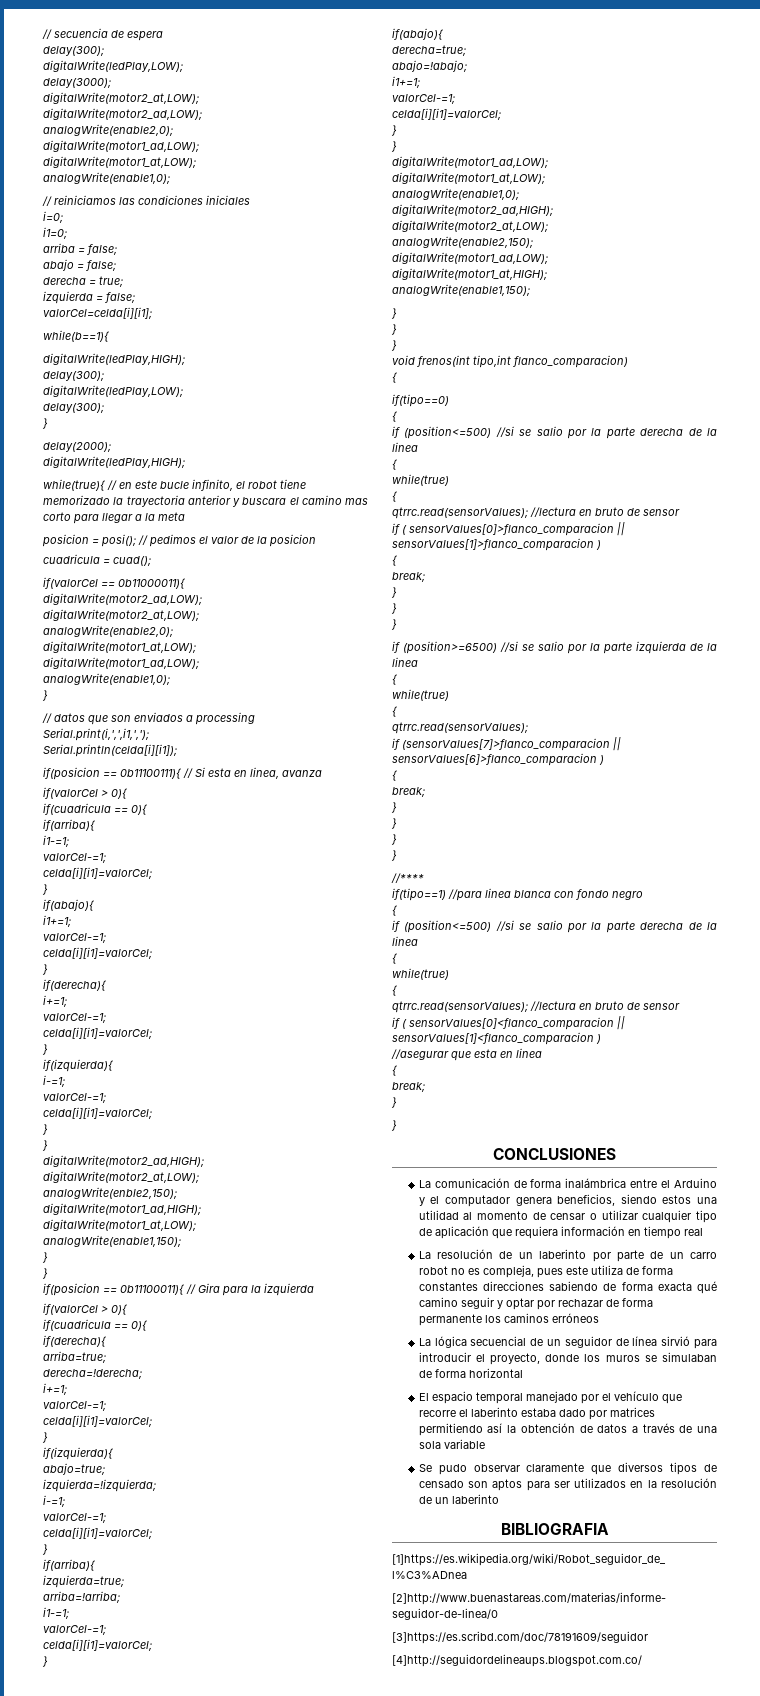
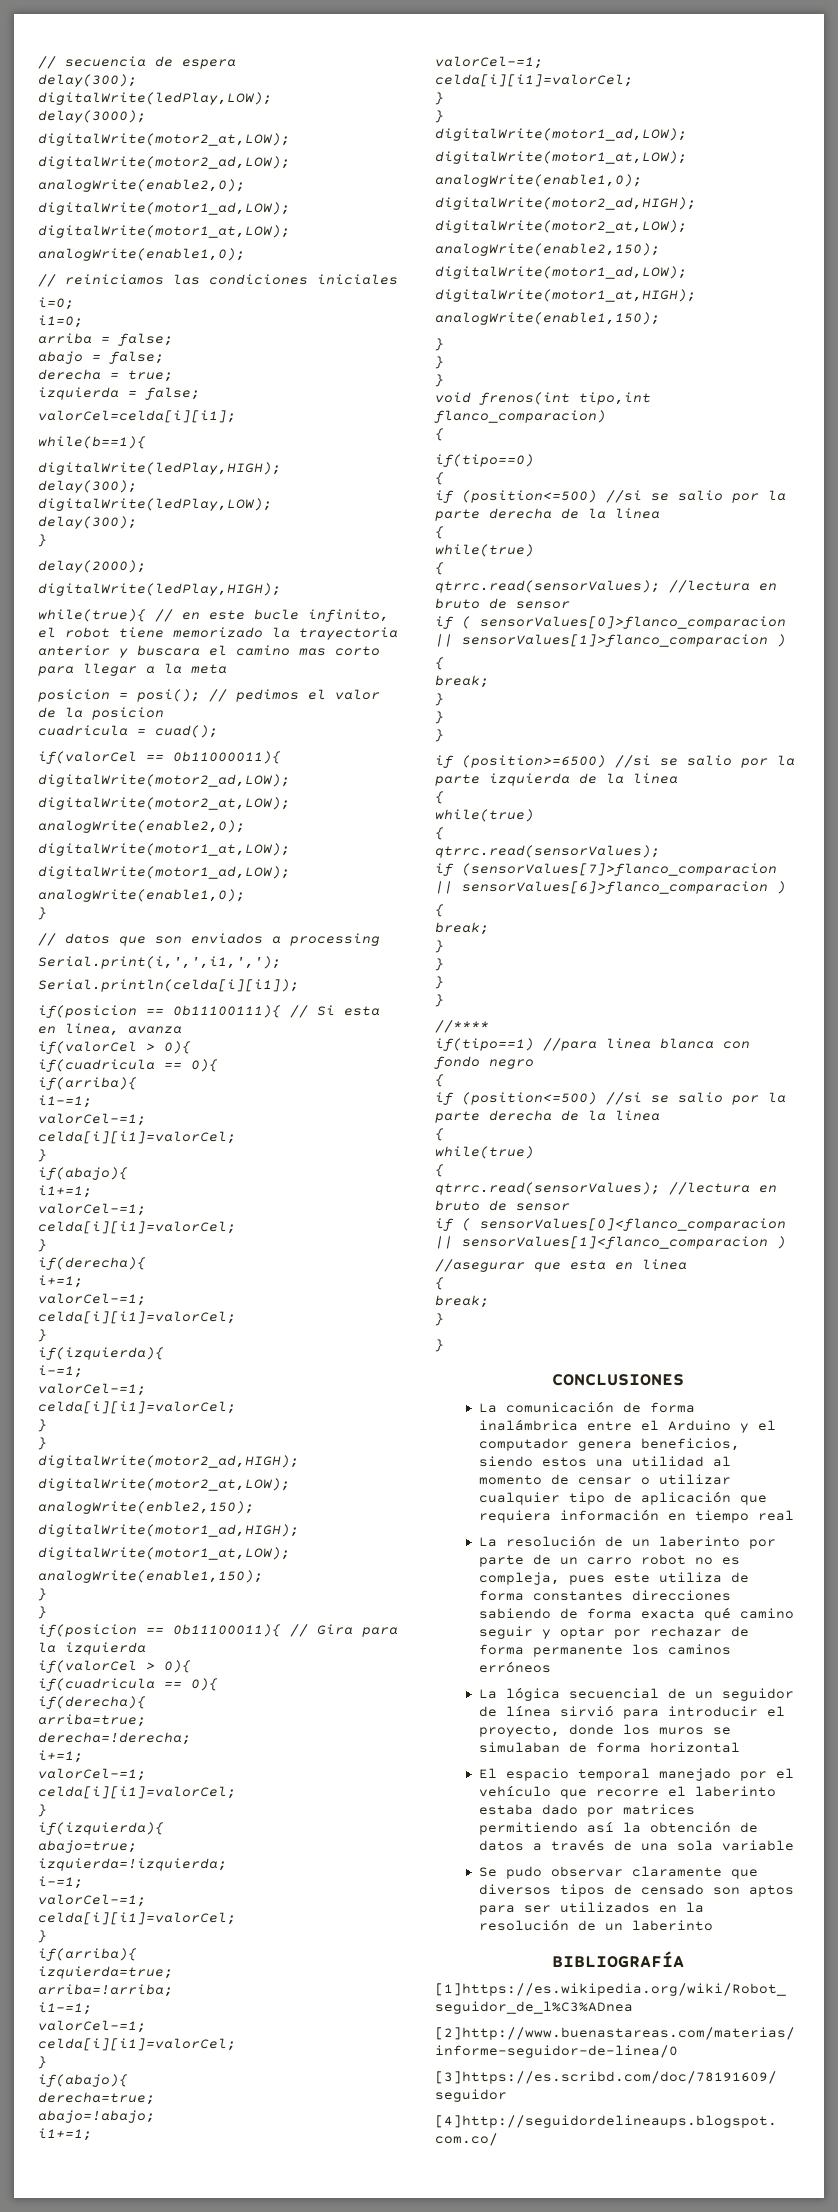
[500,1523,609,1535] BIBLIOGRAFIA -> [551,1951,684,1968] BIBLIOGRAFÍA

